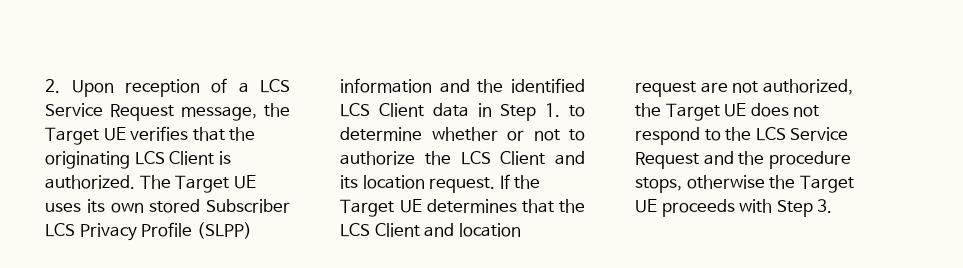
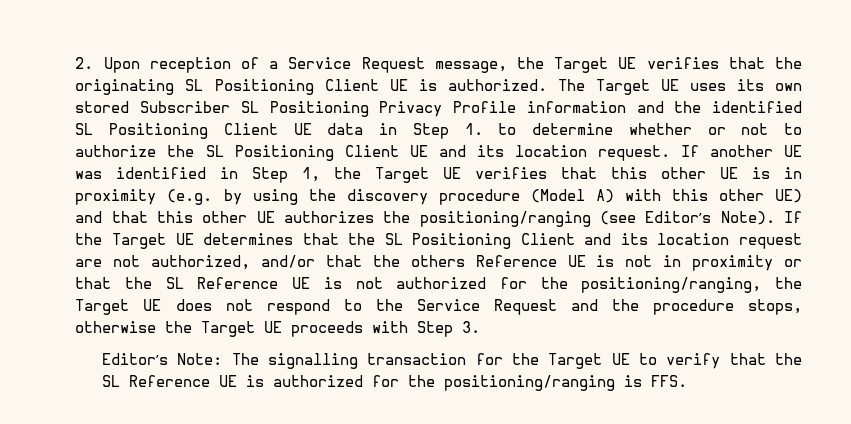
[260,79,290,93] LCS -> (279, 65) none
[134,151,215,165] LCS Client -> [185,79,408,95] SL Positioning Client UE
[45,223,76,237] LCS -> [240,101,369,117] SL Positioning
[196,222,252,239] (SLPP) -> (517, 107) none
[340,103,425,117] LCS Client -> [75,123,312,139] SL Positioning Client UE
[460,151,546,165] LCS Client -> [205,145,428,161] SL Positioning Client UE
(510, 181) none -> [709,145,803,157] [75,167,802,183] [75,189,803,205] [75,211,802,227] another UE was identified in Step 1, the Target UE verifies that this other UE is in proximity (e.g. by using the discovery procedure (Model A) with this other UE) and that this other UE authorizes the positioning/ranging (see Editor’s Note). If
[340,223,455,237] LCS Client and -> [384,233,648,249] SL Positioning Client and its
(853, 87) none -> [261,255,803,271] [75,277,762,293] and/or that the others Reference UE is not in proximity or that the SL Reference UE is not authorized for the positioning/ranging,
[755,127,786,141] LCS -> (403, 305) none
(833, 206) none -> [101,353,803,369] [101,375,687,391] // Editor’s Note: The signalling transaction for the Target UE to verify that the SL Reference UE is authorized for the positioning/ranging is FFS.

